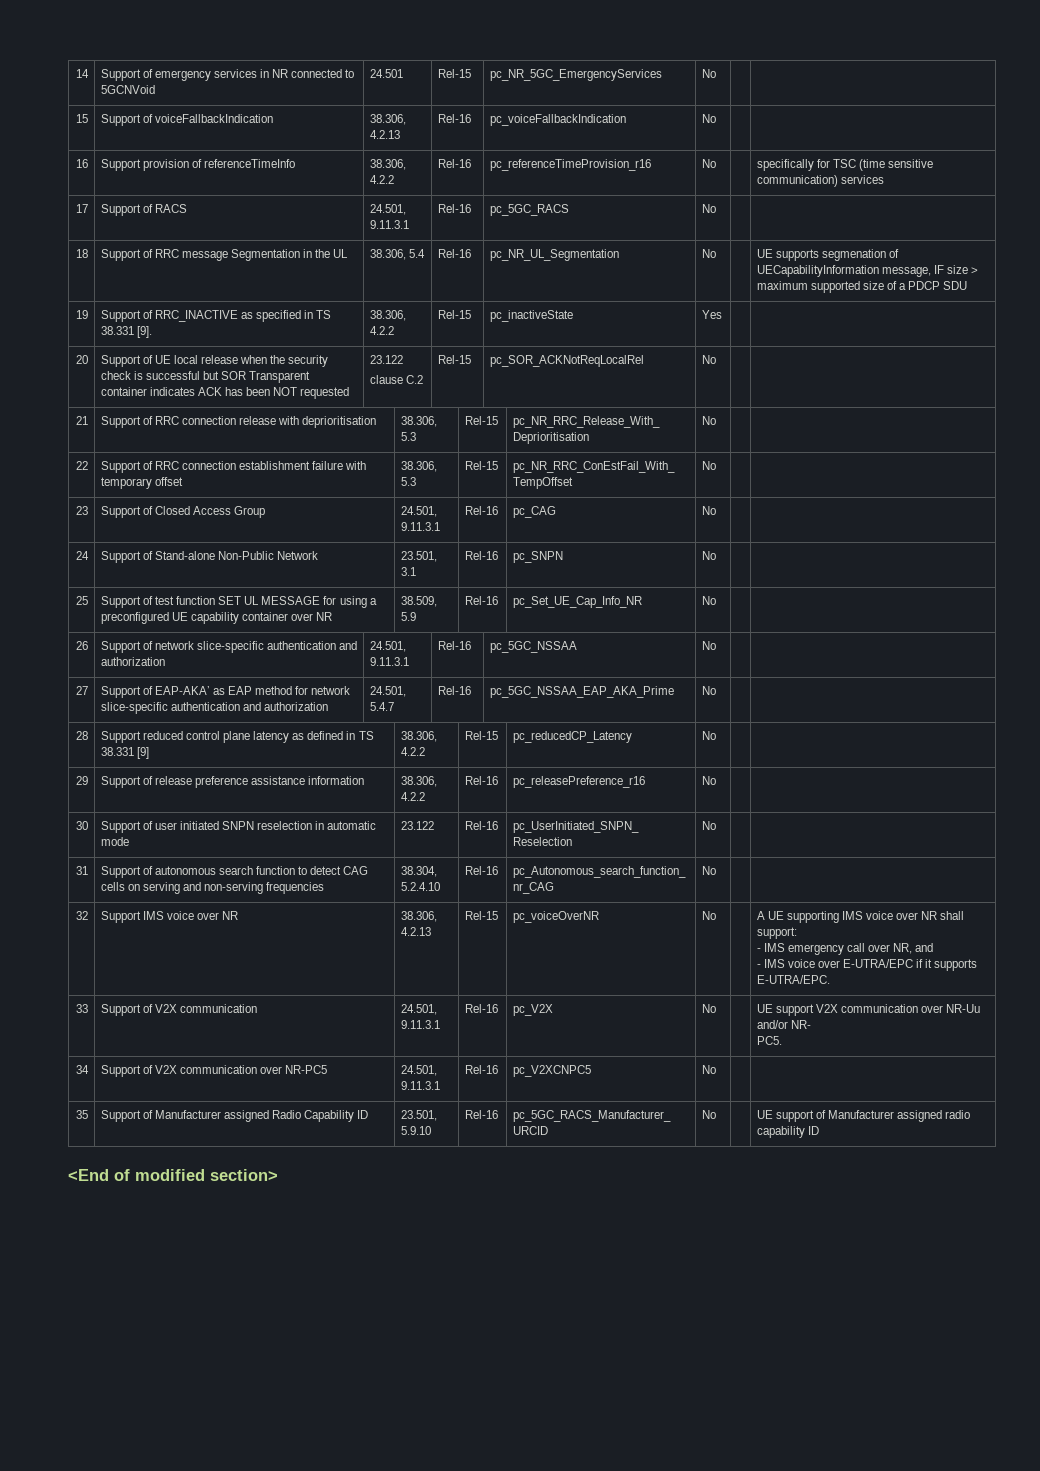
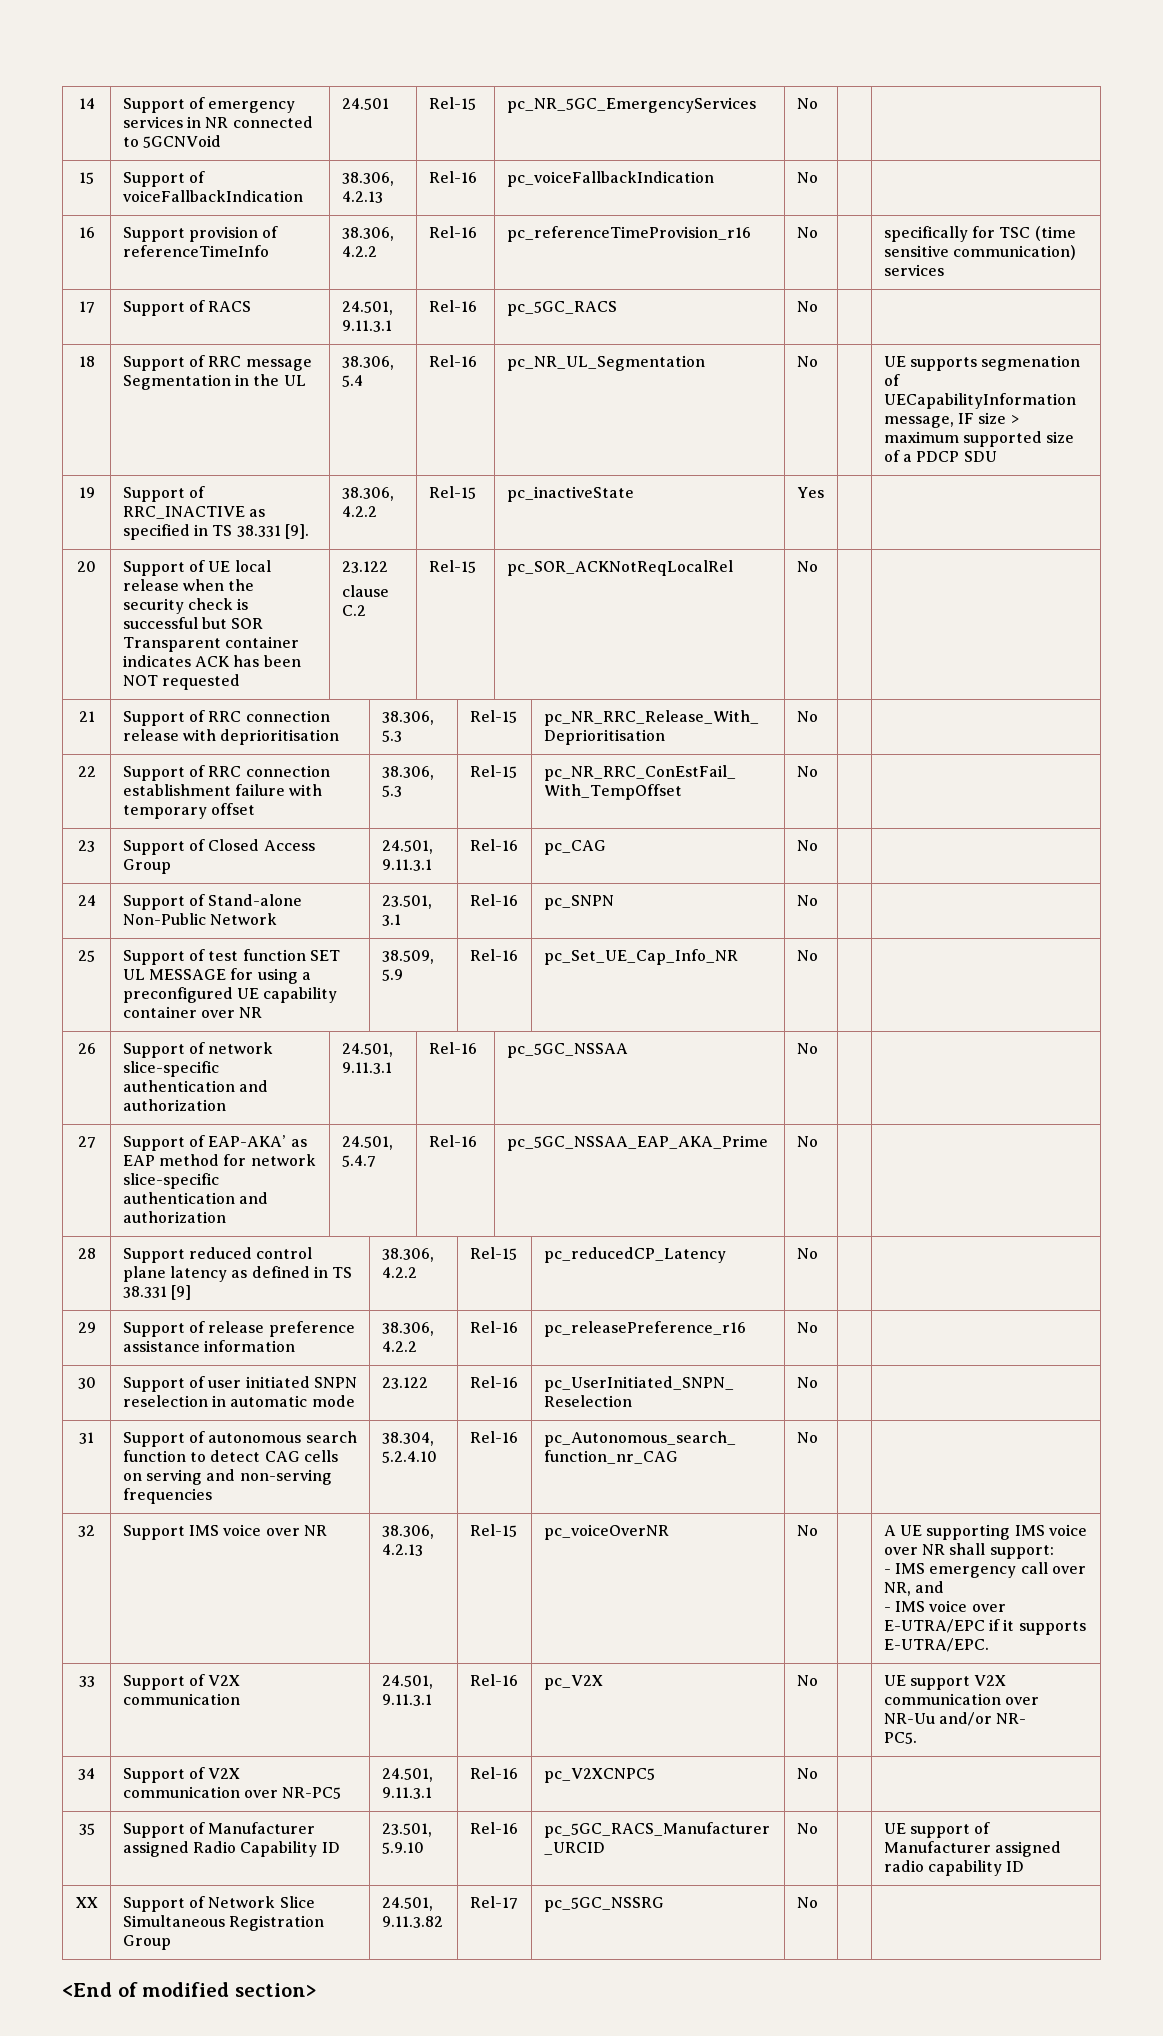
(819, 1130) none -> [75,1897,98,1908] [122,1896,315,1912] [122,1915,325,1931] [122,1935,171,1950] [381,1897,433,1911] [381,1916,443,1928] [469,1896,518,1909] [543,1897,664,1912] [796,1897,818,1908] // XX | Support of Network Slice Simultaneous Registration Group | 24.501, 9.11.3.82 | Rel-17 | pc_5GC_NSSRG | No | |

